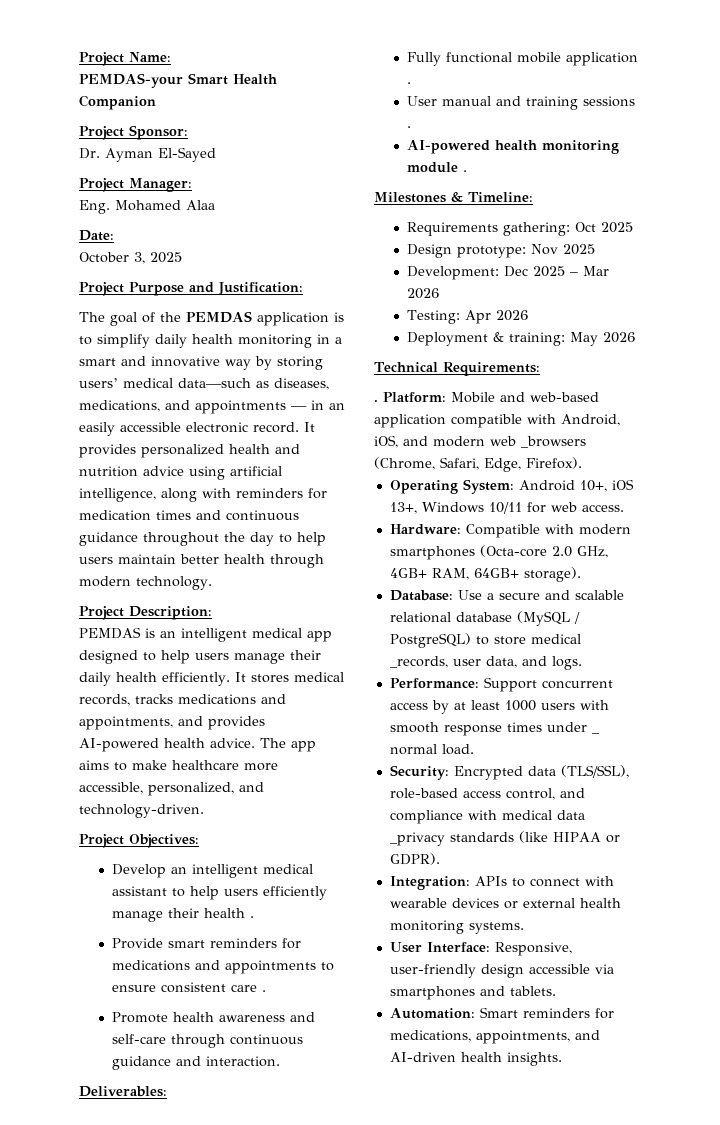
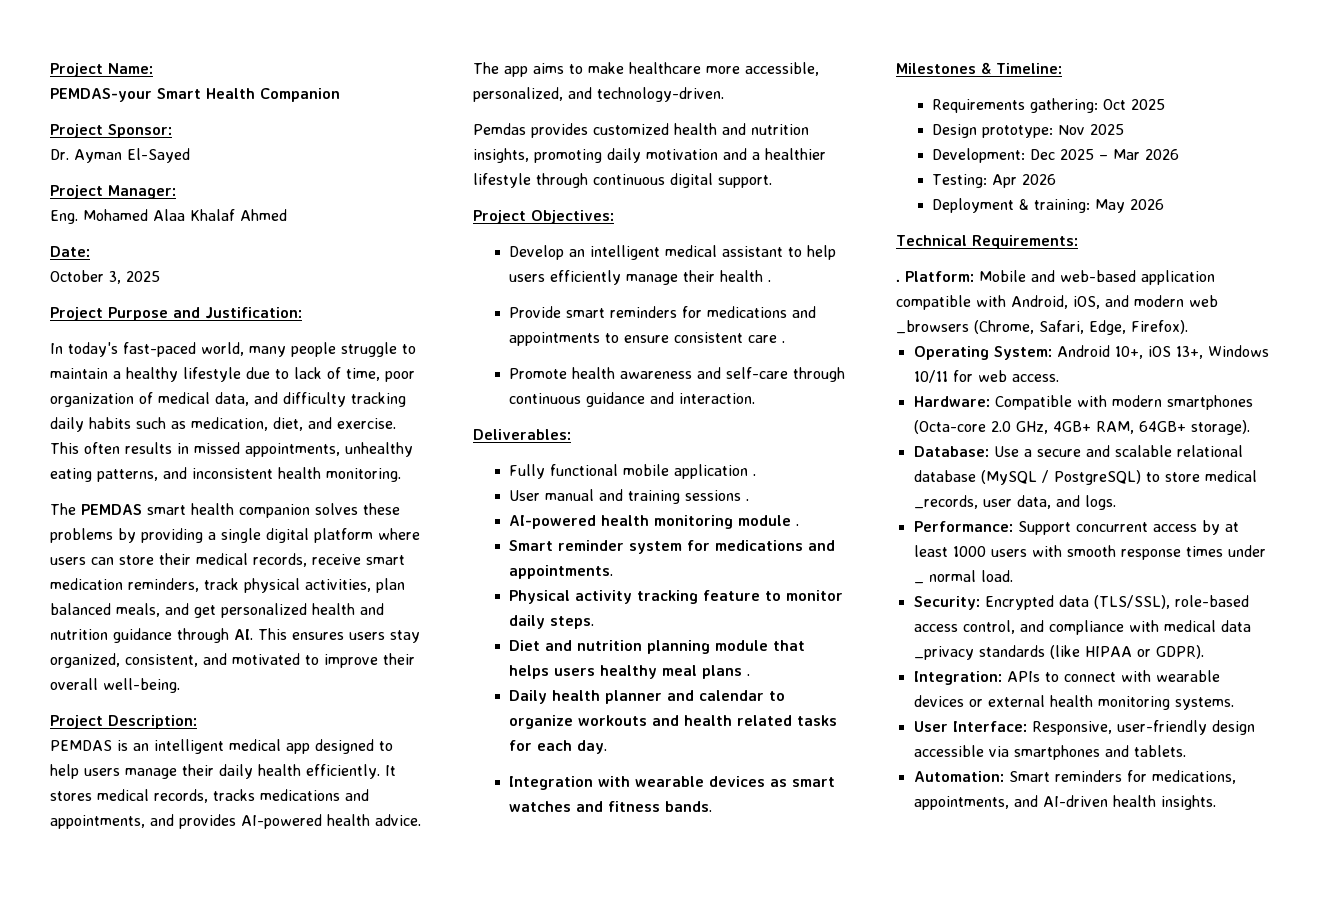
(215, 205) none -> [190,209,287,221] Khalaf Ahmed
[79,311,344,326] [79,334,342,348] [79,356,323,370] [79,378,329,390] [79,400,345,414] [79,422,315,436] [79,444,300,458] [79,466,282,480] [79,488,327,502] [79,510,299,521] [79,532,326,546] [79,554,324,568] [79,576,212,590] The goal of the PEMDAS application is to simplify daily health monitoring in a smart and innovative way by storing users’ medical data—such as diseases, medications, and appointments — in an easily accessible electronic record. It provides personalized health and nutrition advice using artificial intelligence, along with reminders for medication times and continuous guidance throughout the day to help users maintain better health through modern technology. -> [50,342,416,357] [50,367,415,382] [50,392,406,407] [50,417,396,432] [50,442,413,457] [50,467,401,482] [50,503,400,518] [50,528,420,543] [50,553,405,567] [50,578,405,593] [50,603,384,618] [50,628,420,643] [50,653,415,668] [50,678,180,693] In today's fast-paced world, many people struggle to maintain a healthy lifestyle due to lack of time, poor organization of medical data, and difficulty tracking daily habits such as medication, diet, and exercise. This often results in missed appointments, unhealthy eating patterns, and inconsistent health monitoring. // The PEMDAS smart health companion solves these problems by providing a single digital platform where users can store their medical records, receive smart medication reminders, track physical activities, plan balanced meals, and get personalized health and nutrition guidance through AI. This ensures users stay organized, consistent, and motivated to improve their overall well-being.
(204, 811) none -> [473,123,809,138] [473,148,826,163] [473,173,772,188] // Pemdas provides customized health and nutrition insights, promoting daily motivation and a healthier lifestyle through continuous digital support.
(468, 171) none -> [509,540,836,554] [509,565,614,579] [509,590,844,604] [509,615,595,629] [509,640,806,654] [509,665,751,679] [509,690,786,704] [509,715,838,729] [509,740,608,754] [509,776,836,790] [509,801,713,812] // Smart reminder system for medications and appointments. // Physical activity tracking feature to monitor daily steps. // Diet and nutrition planning module that helps users healthy meal plans . // Daily health planner and calendar to organize workouts and health related tasks for each day. // Integration with wearable devices as smart watches and fitness bands.

